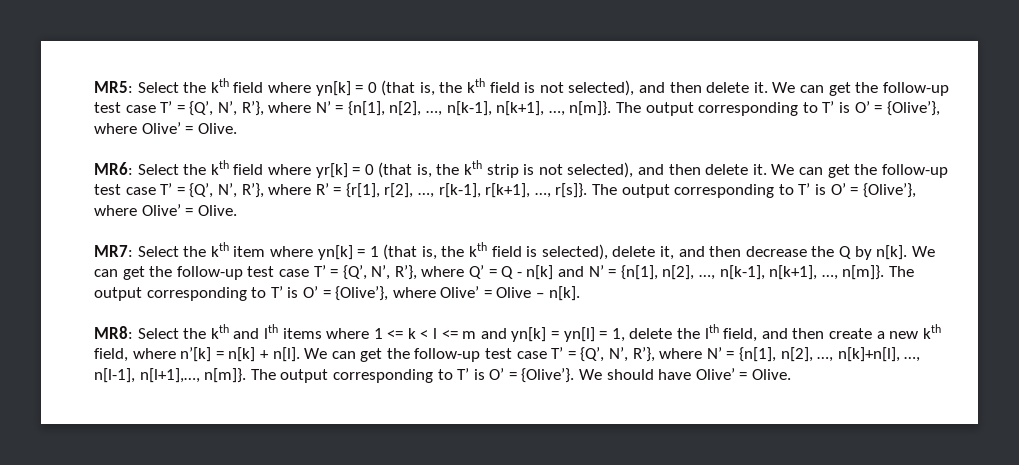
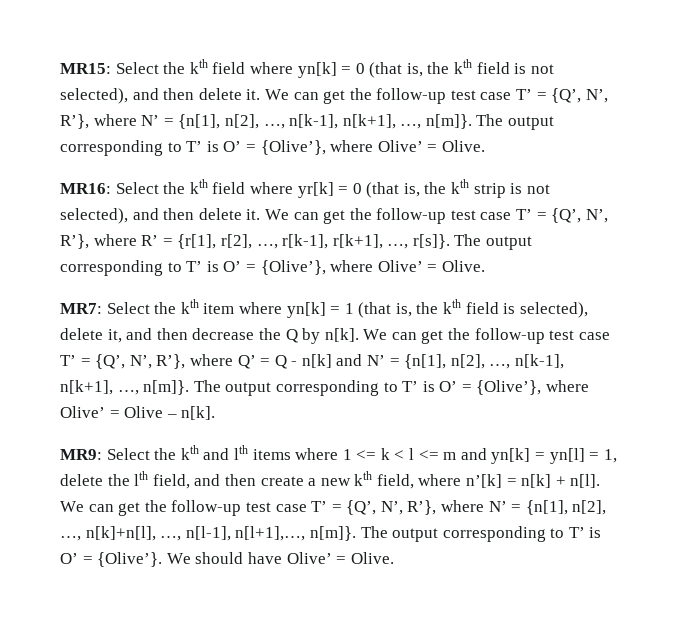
[94,81,133,93] MR5: -> [60,63,111,74] MR15:
[94,162,133,175] MR6: -> [60,183,111,194] MR16:
[94,326,133,339] MR8: -> [60,449,102,460] MR9:

